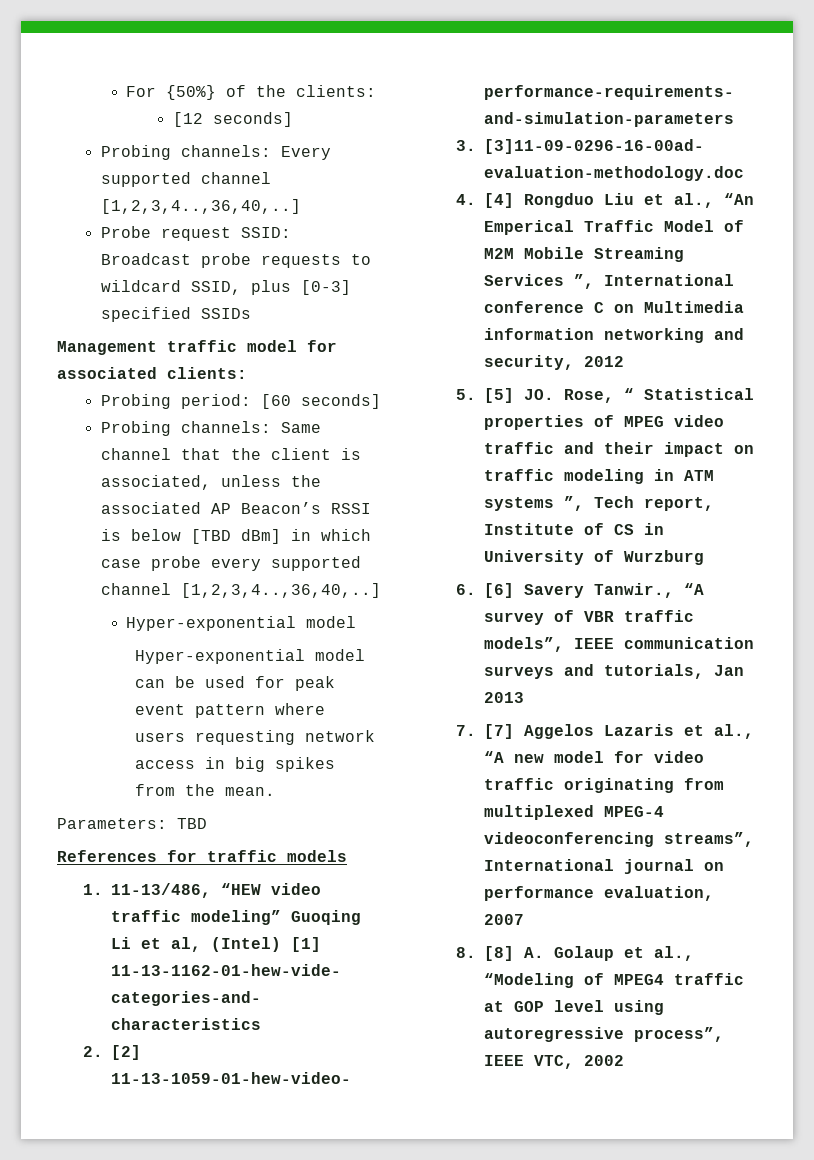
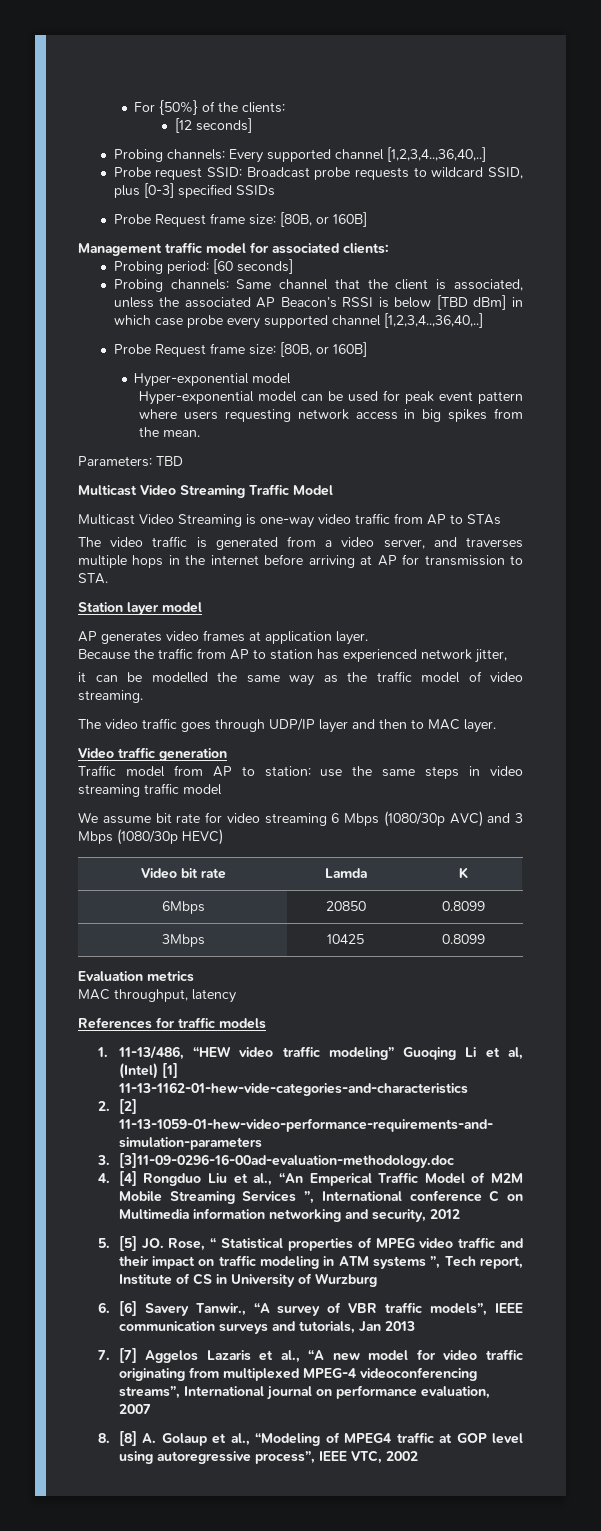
(251, 313) none -> [113,212,367,227] // Probe Request frame size: [80B, or 160B]
(381, 590) none -> [113,342,367,357] // Probe Request frame size: [80B, or 160B]
(207, 823) none -> [78,484,333,498] [78,513,501,528] [78,536,523,550] [78,554,523,568] [78,573,108,584] [78,602,202,615] [78,630,368,645] [78,648,507,663] [78,671,523,686] [78,690,143,703] [78,718,496,733] [78,747,227,761] [78,765,524,779] [78,783,222,797] [78,811,523,827] [78,829,223,845] [140,868,226,879] [324,868,367,878] [458,867,468,879] [161,901,205,914] [325,901,366,911] [441,901,485,911] [161,934,205,947] [327,934,364,944] [441,934,485,944] [78,971,194,982] [78,989,236,1003] // Multicast Video Streaming Traffic Model // Multicast Video Streaming is one-way video traffic from AP to STAs // The video traffic is generated from a video server, and traverses multiple hops in the internet before arriving at AP for transmission to STA. // Station layer model // AP generates video frames at application layer. // Because the traffic from AP to station has experienced network jitter, // it can be modelled the same way as the traffic model of video streaming. // The video traffic goes through UDP/IP layer and then to MAC layer. // Video traffic generation // Traffic model from AP to station: use the same steps in video streaming traffic model // We assume bit rate for video streaming 6 Mbps (1080/30p AVC) and 3 Mbps (1080/30p HEVC) // Video bit rate | Lamda | K // 6Mbps | 20850 | 0.8099 // 3Mbps | 10425 | 0.8099 // Evaluation metrics // MAC throughput, latency

